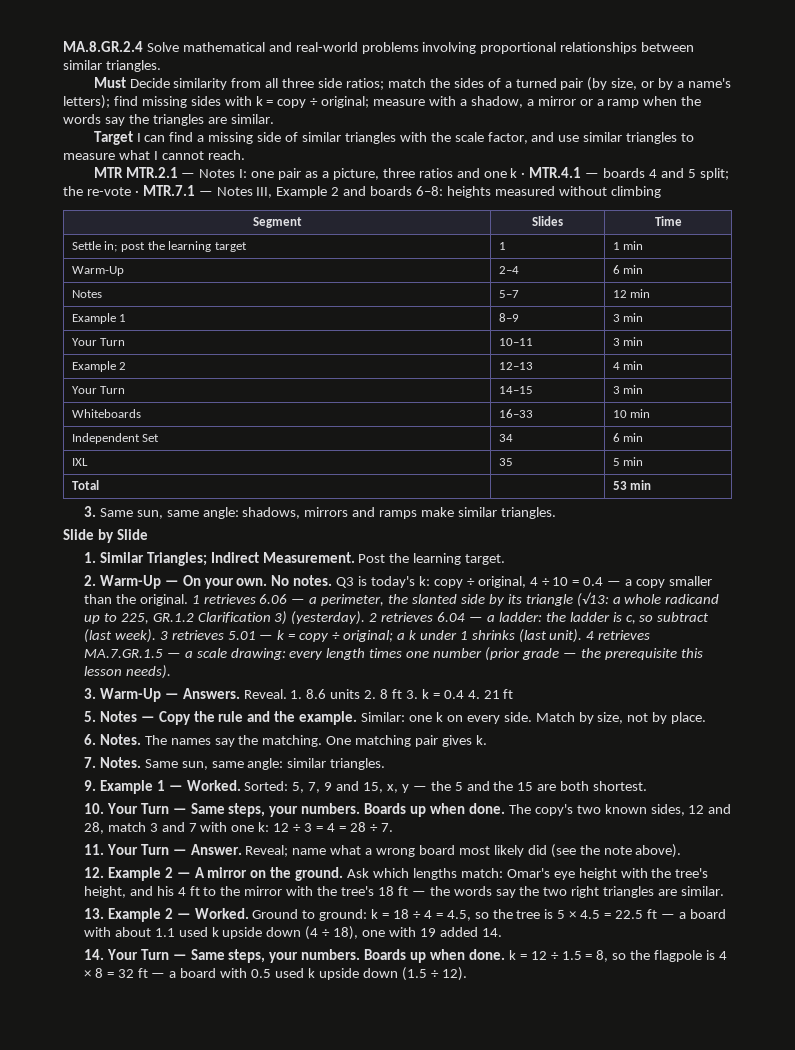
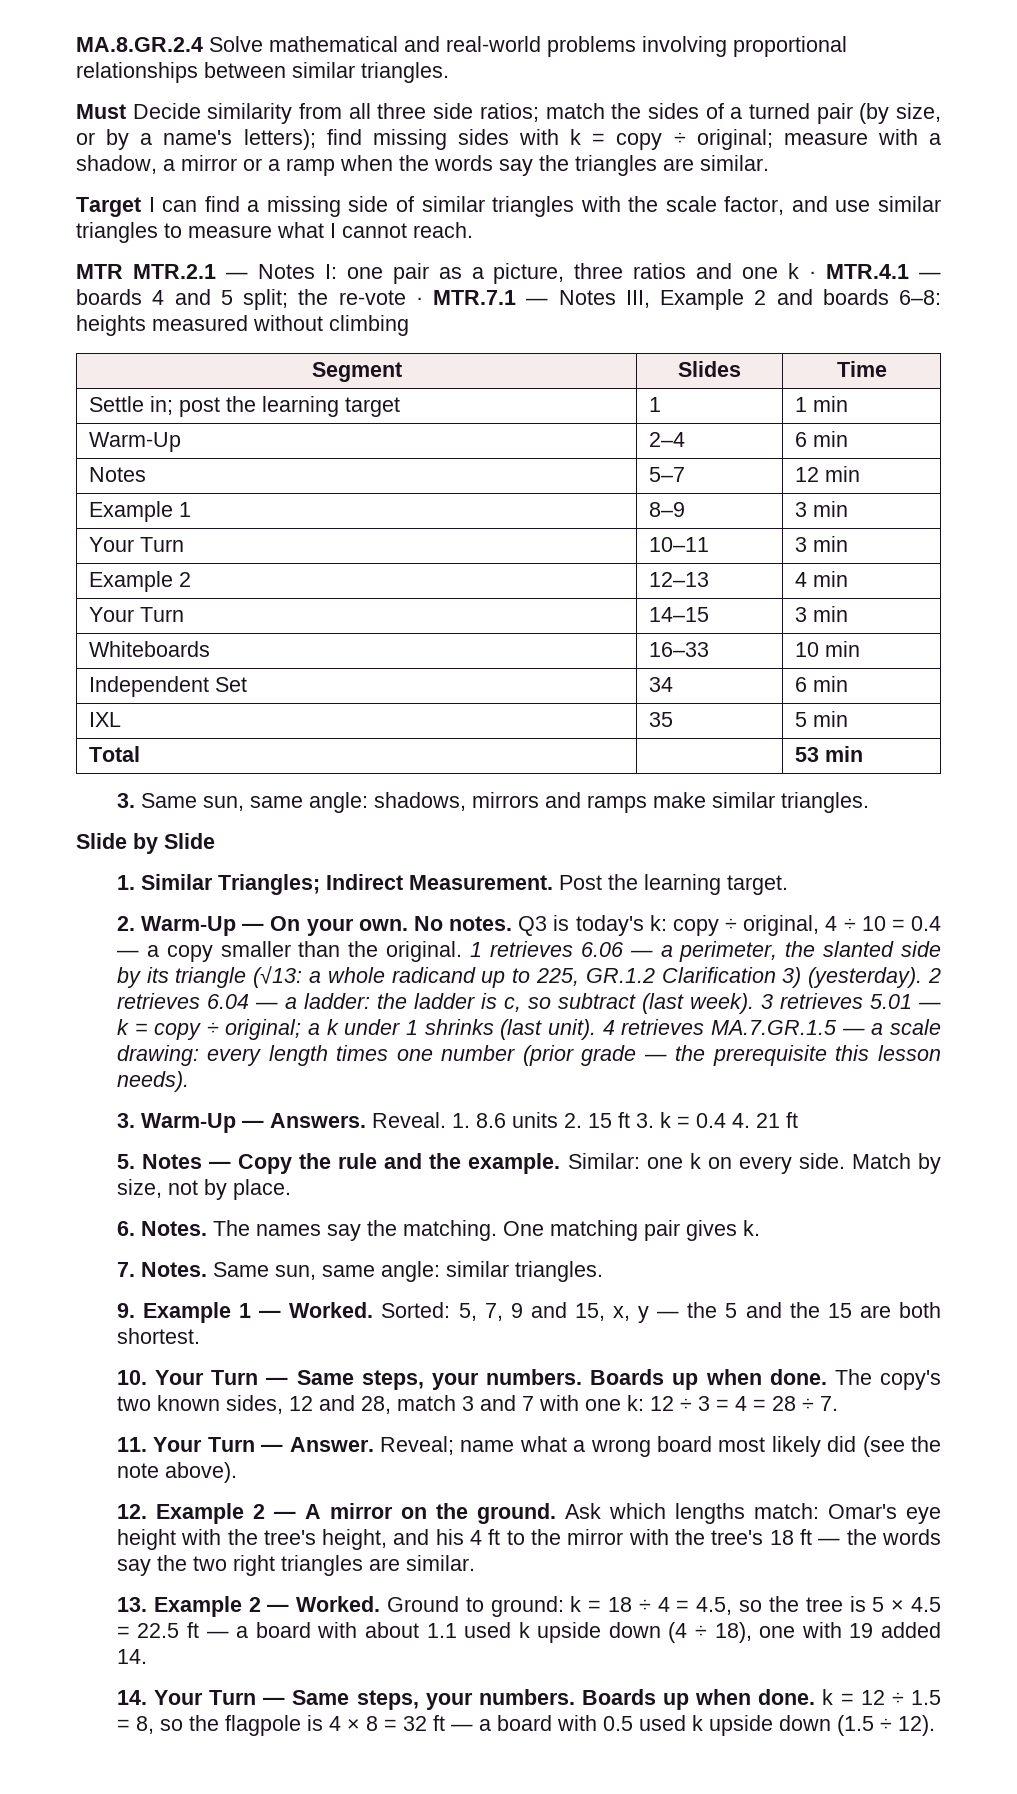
[380,689,389,699] 8 -> [587,1113,612,1128] 15

